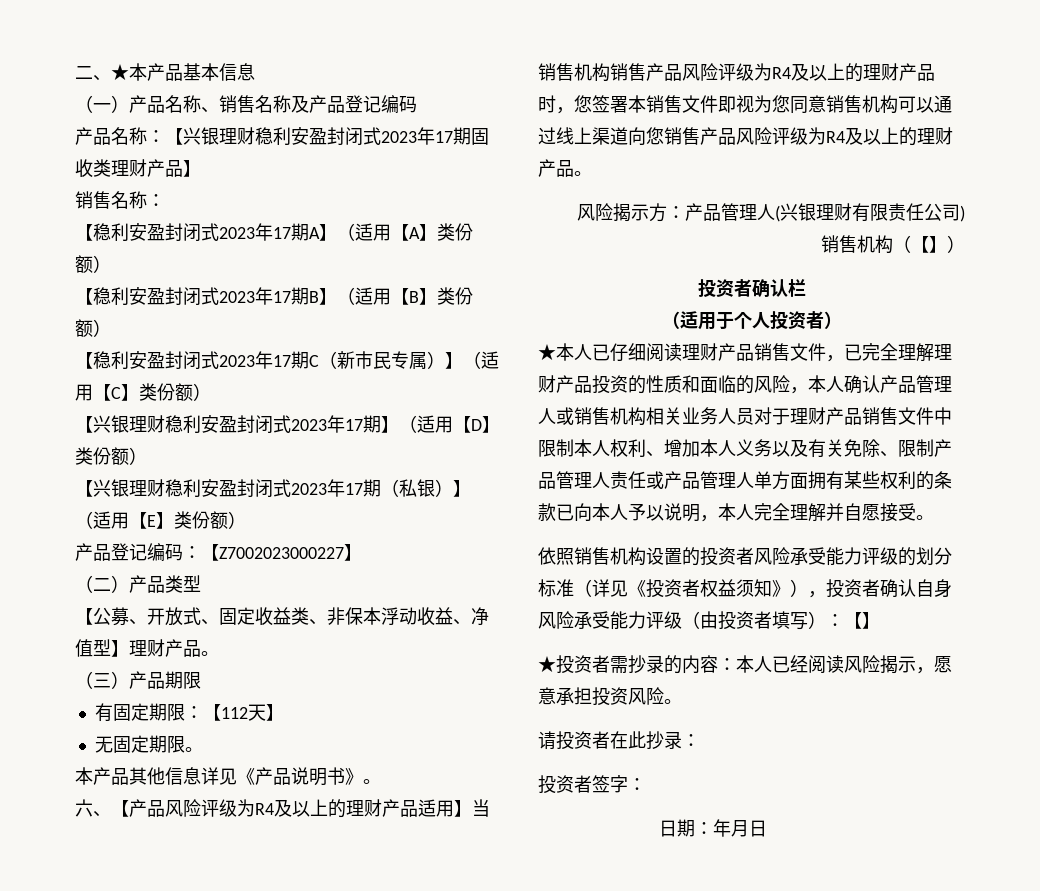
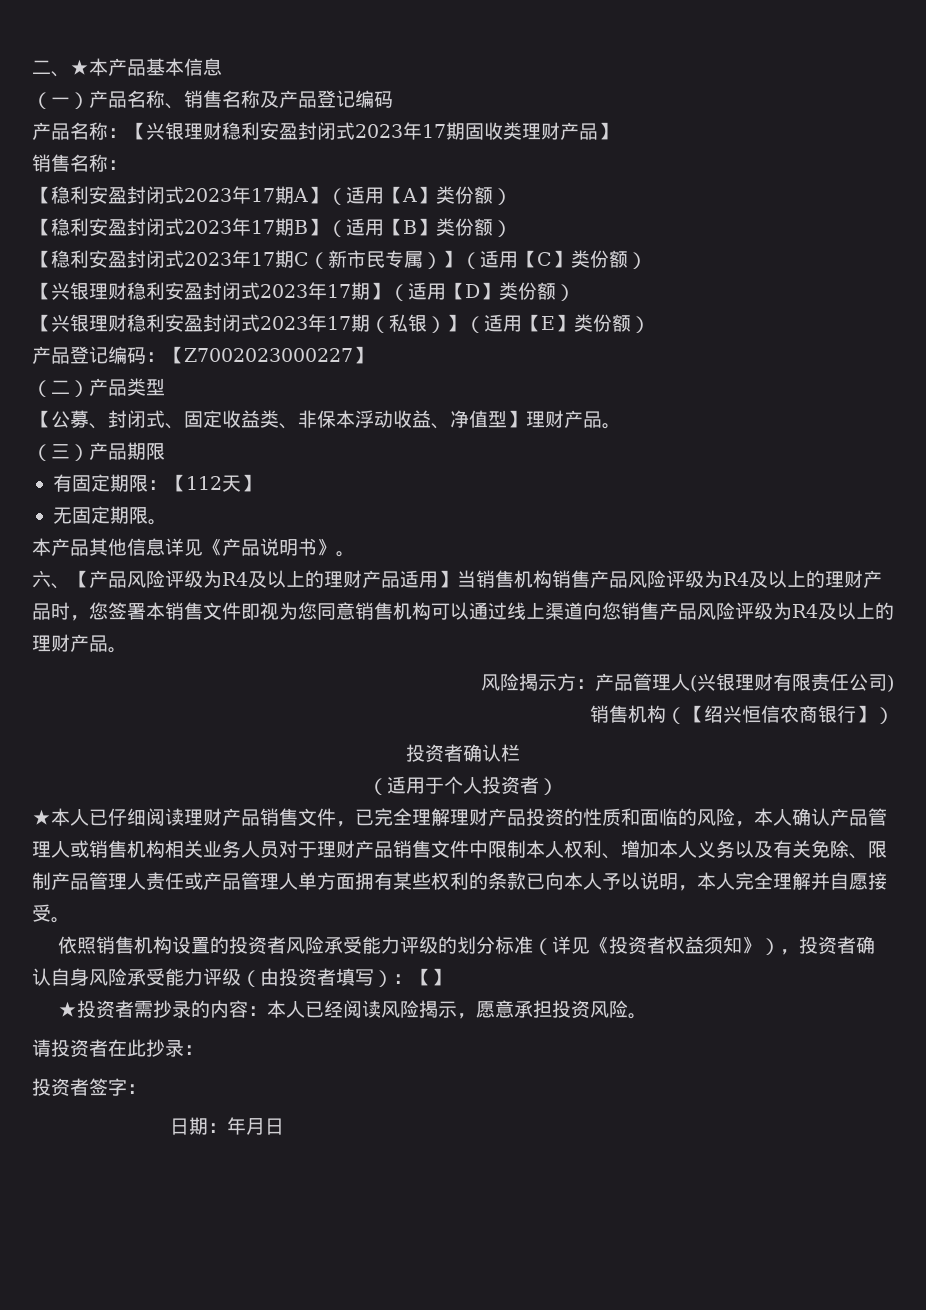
[147,607,183,626] 开放 -> [108,410,146,428] 封闭
(929, 244) none -> [704,705,856,723] 绍兴恒信农商银行

